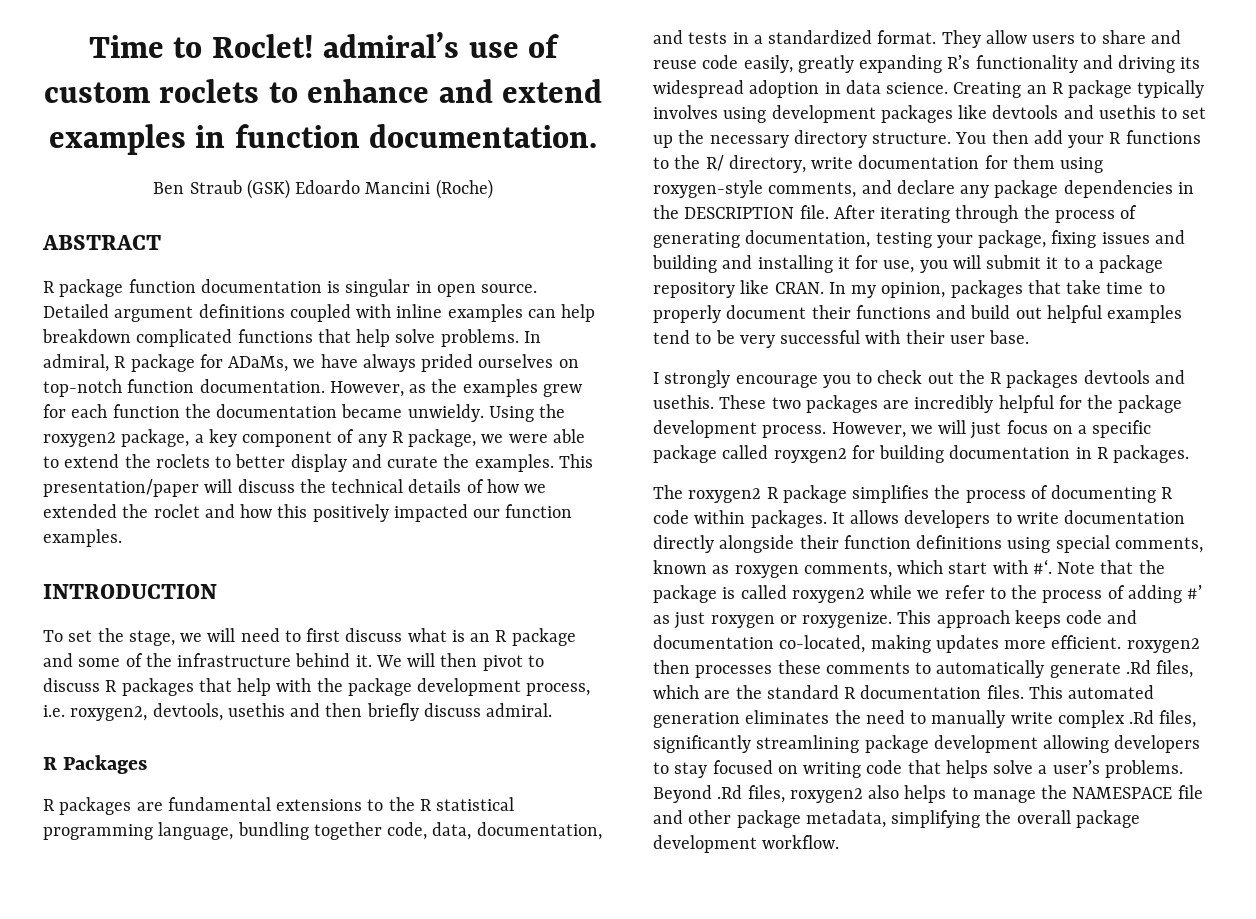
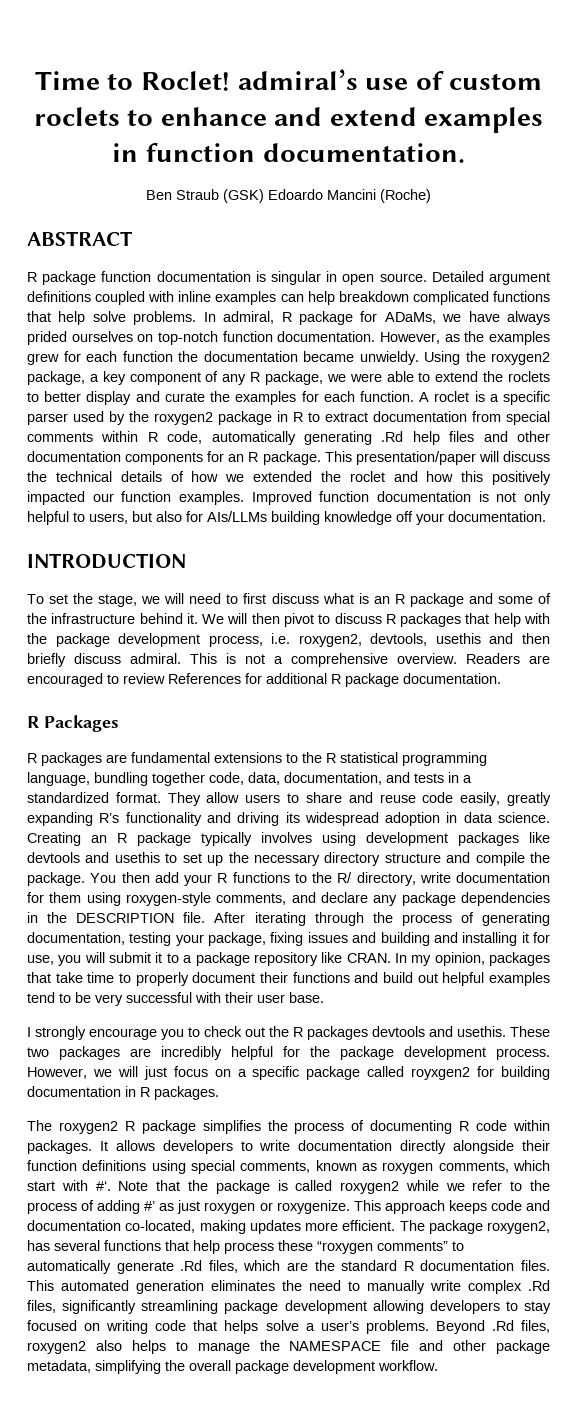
[474,454,554,472] examples. -> [235,391,551,405] [27,411,550,425] [27,431,550,445] [27,451,321,465] examples for each function. A roclet is a specific parser used by the roxygen2 package in R to extract documentation from special comments within R code, automatically generating .Rd help files and other documentation components for an R package.
(122, 538) none -> [251,491,551,505] [27,511,546,525] Improved function documentation is not only helpful to users, but also for AIs/LLMs building knowledge off your documentation.
(553, 710) none -> [190,653,550,667] [27,673,501,687] This is not a comprehensive overview. Readers are encouraged to review References for additional R package documentation.
[872,132,952,144] structure. -> [384,852,550,866] [27,872,85,886] structure and compile the package.
[1126,638,1200,653] [653,660,910,678] roxygen2 then processes these comments -> [399,1220,550,1234] [27,1240,448,1254] The package roxygen2, has several functions that help process these “roxygen comments”

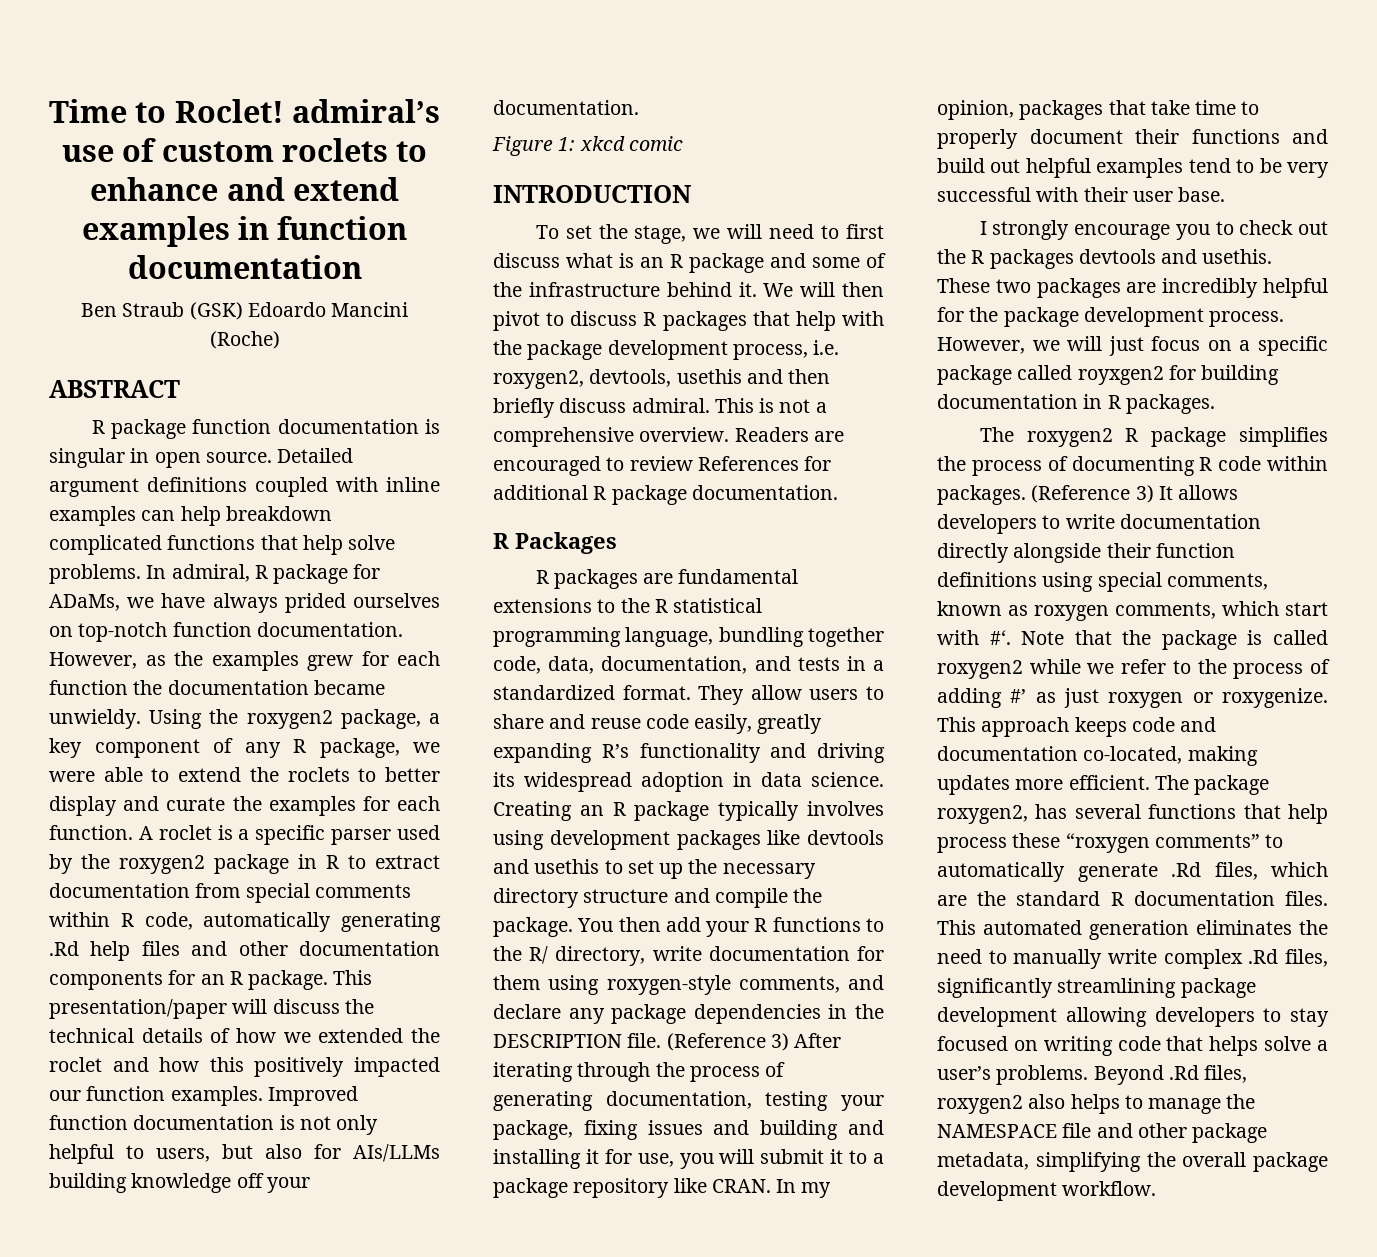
[262,143,465,163] documentation. -> [127,255,362,279] documentation
(546, 516) none -> [492,136,683,156] // Figure 1: xkcd comic
(206, 917) none -> [666,1033,789,1051] (Reference 3)
(92, 1147) none -> [1031,485,1154,503] (Reference 3)

